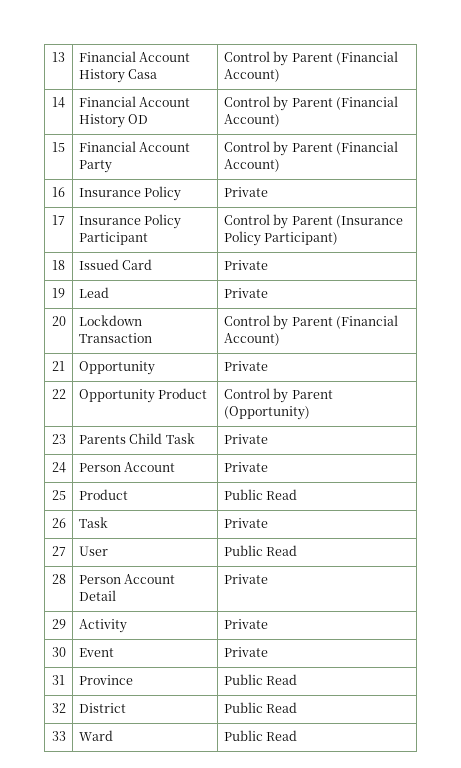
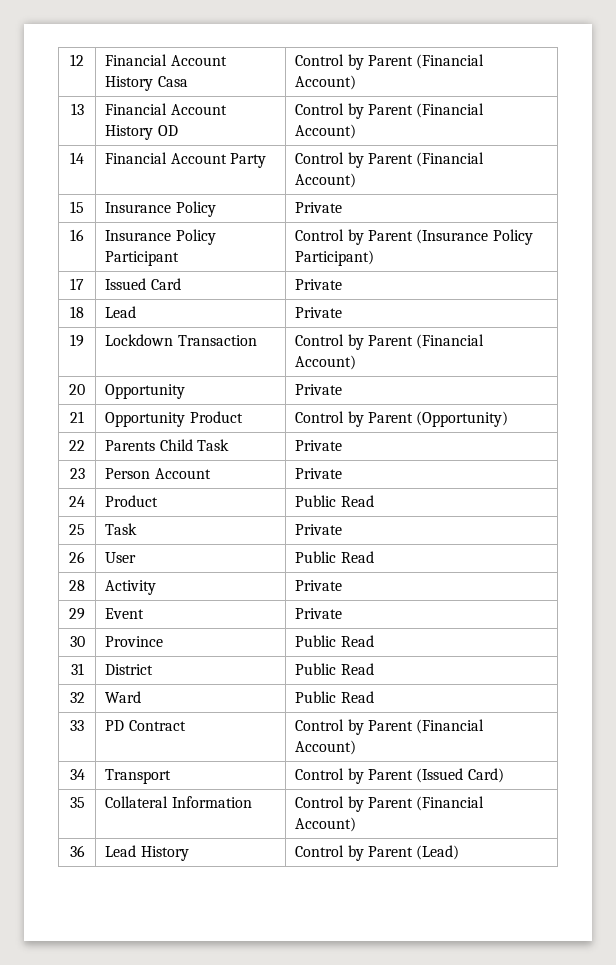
[52,52,65,62] 13 -> [70,54,84,66] 12
[52,97,65,108] 14 -> [70,103,84,115] 13
[52,142,65,152] 15 -> [70,152,84,164] 14
[52,187,65,197] 16 -> [70,201,84,213] 15
[52,215,65,225] 17 -> [70,229,84,241] 16
[52,260,65,270] 18 -> [70,278,84,290] 17
[52,288,65,298] 19 -> [70,306,84,318] 18
[51,316,66,326] 20 -> [70,334,84,347] 19
[52,361,65,371] 21 -> [69,384,85,395] 20
[51,389,66,399] 22 -> [70,411,84,423] 21
[51,434,66,444] 23 -> [69,440,85,451] 22
[51,462,66,473] 24 -> [69,468,85,479] 23
[51,490,66,500] 25 -> [69,496,85,507] 24
[51,518,66,528] [78,517,108,528] [223,518,268,528] [51,546,66,556] 26 | Task | Private // 27 -> [69,524,85,535] [105,523,138,535] [295,524,343,535] [69,551,85,563] 25 | Task | Private // 26
[78,574,176,584] [78,590,116,601] Person Account Detail -> [105,580,157,595] Activity
[78,619,127,633] Activity -> [105,608,145,619] Event
[78,648,114,657] [223,647,268,657] [52,675,65,685] | Event | Private // 31 -> (85, 641) none
[51,703,66,713] 32 -> [70,663,84,675] 31
[51,731,66,741] 33 -> [69,692,85,703] 32
(298, 735) none -> [70,720,84,731] [105,720,186,731] [295,719,485,735] [295,740,357,755] [69,769,85,780] [105,769,172,784] [295,768,504,784] [69,797,85,808] [105,796,252,808] [295,796,485,812] [295,817,357,832] [69,845,85,857] [105,845,189,861] [295,845,460,861] // 33 | PD Contract | Control by Parent (Financial Account) // 34 | Transport | Control by Parent (Issued Card) // 35 | Collateral Information | Control by Parent (Financial Account) // 36 | Lead History | Control by Parent (Lead)

